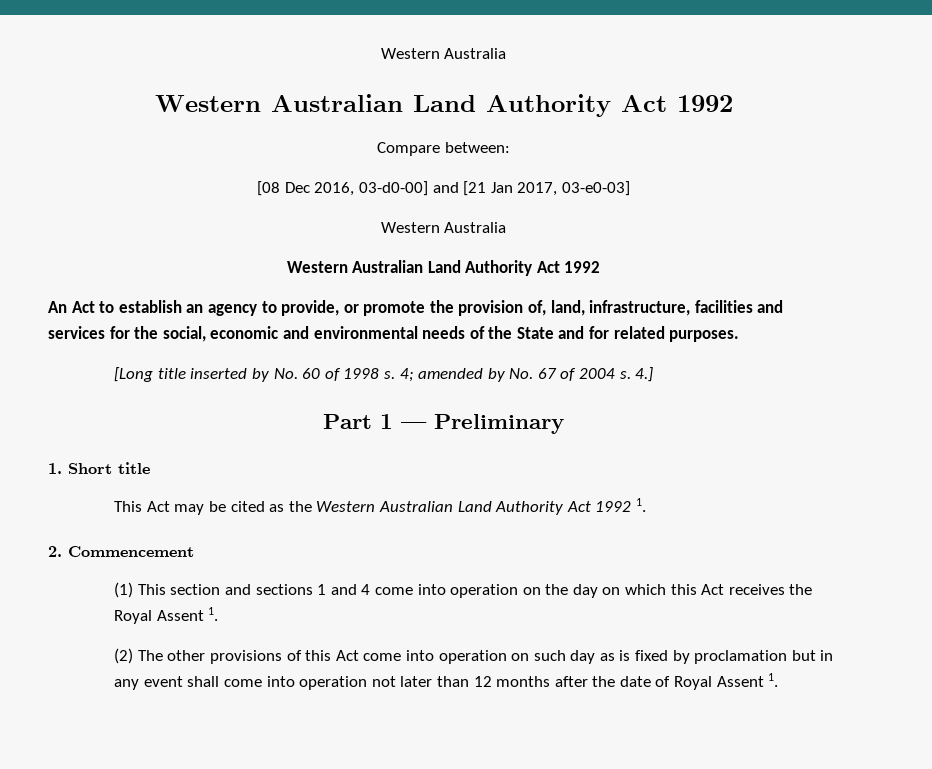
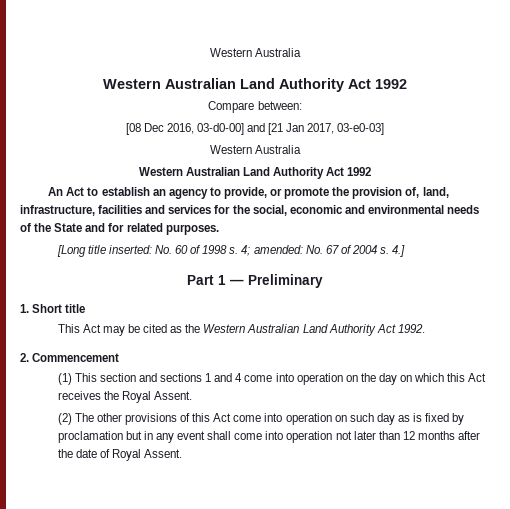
[190,368,269,382] inserted by -> [108,245,152,254] inserted:
[418,368,505,382] amended by -> [253,245,303,254] amended:
[595,498,646,512] 1992 1. -> [397,324,425,333] 1992.
[156,607,219,621] Assent 1. -> [153,391,192,400] Assent.
[716,673,779,687] Assent 1. -> [144,449,183,458] Assent.

